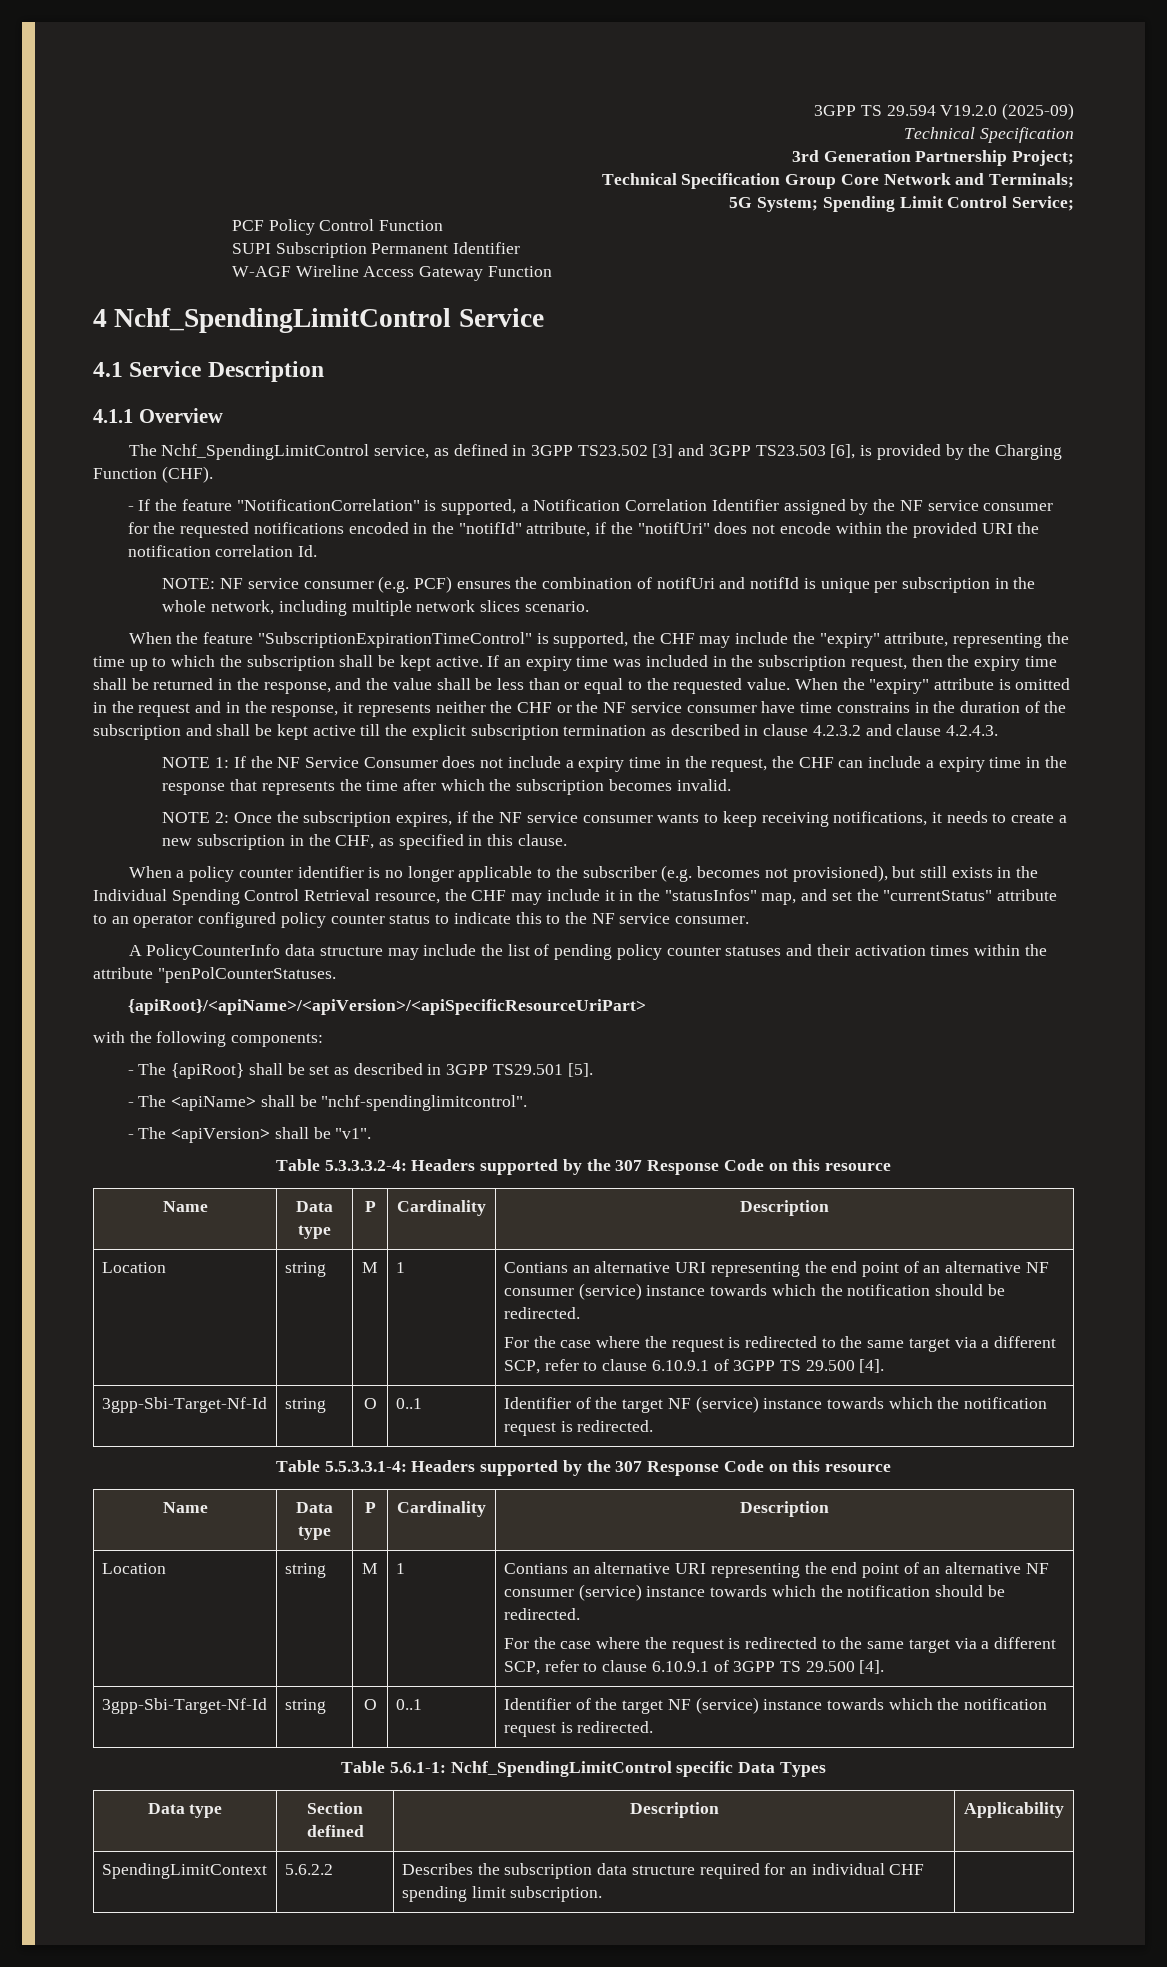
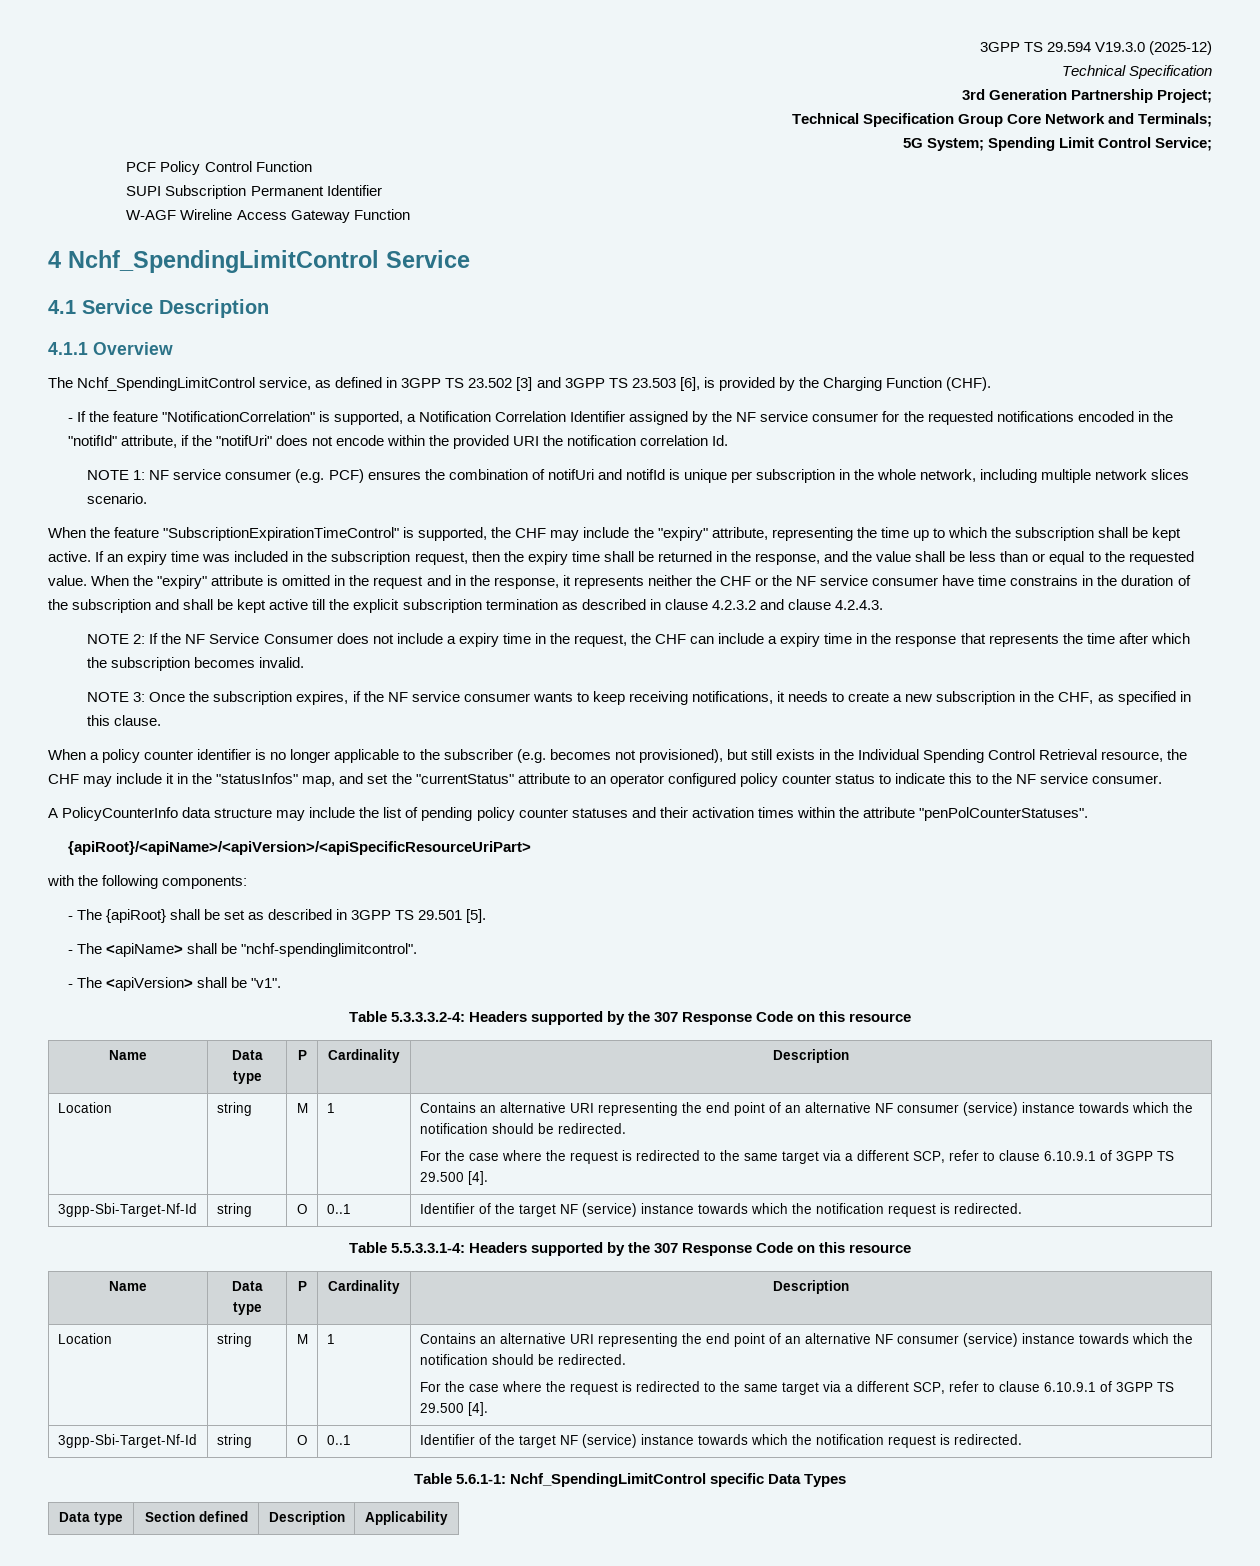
[940,103,1074,120] V19.2.0 (2025-09) -> [1094,41,1212,55] V19.3.0 (2025-12)
[577,445,648,456] TS23.502 -> [445,378,513,388] TS 23.502
[755,445,826,456] TS23.503 -> [608,378,676,388] TS 23.503
[162,578,216,589] NOTE: -> [87,470,146,480] NOTE 1:
[215,757,230,768] 1: -> [133,634,146,644] 2:
[215,812,230,823] 2: -> [133,692,146,702] 3:
[157,967,336,983] "penPolCounterStatuses. -> [918,807,1088,821] "penPolCounterStatuses".
[492,1064,563,1075] TS29.501 -> [395,910,463,920] TS 29.501
[503,1262,568,1273] Contians -> [419,1102,476,1113] Contains
[503,1563,568,1574] Contians -> [419,1333,476,1344] Contains
[101,1863,267,1879] [284,1864,333,1875] [401,1863,925,1879] [401,1886,603,1902] // SpendingLimitContext | 5.6.2.2 | Describes the subscription data structure required for an individual CHF spending limit subscription. | -> (448, 1518) none

